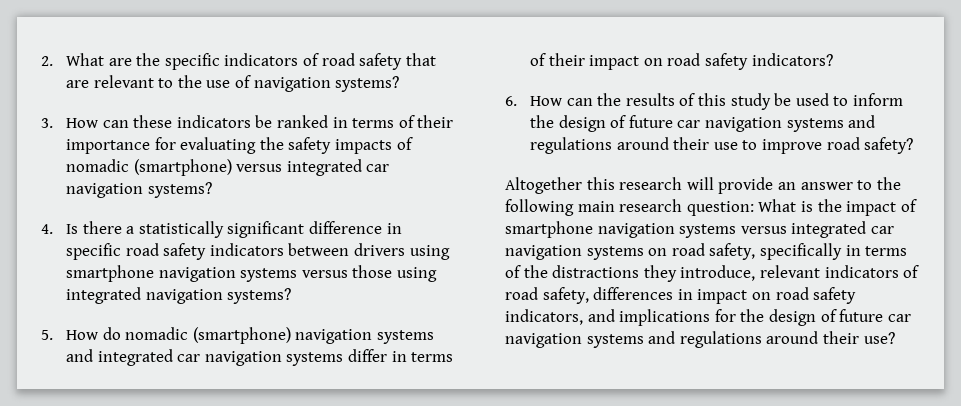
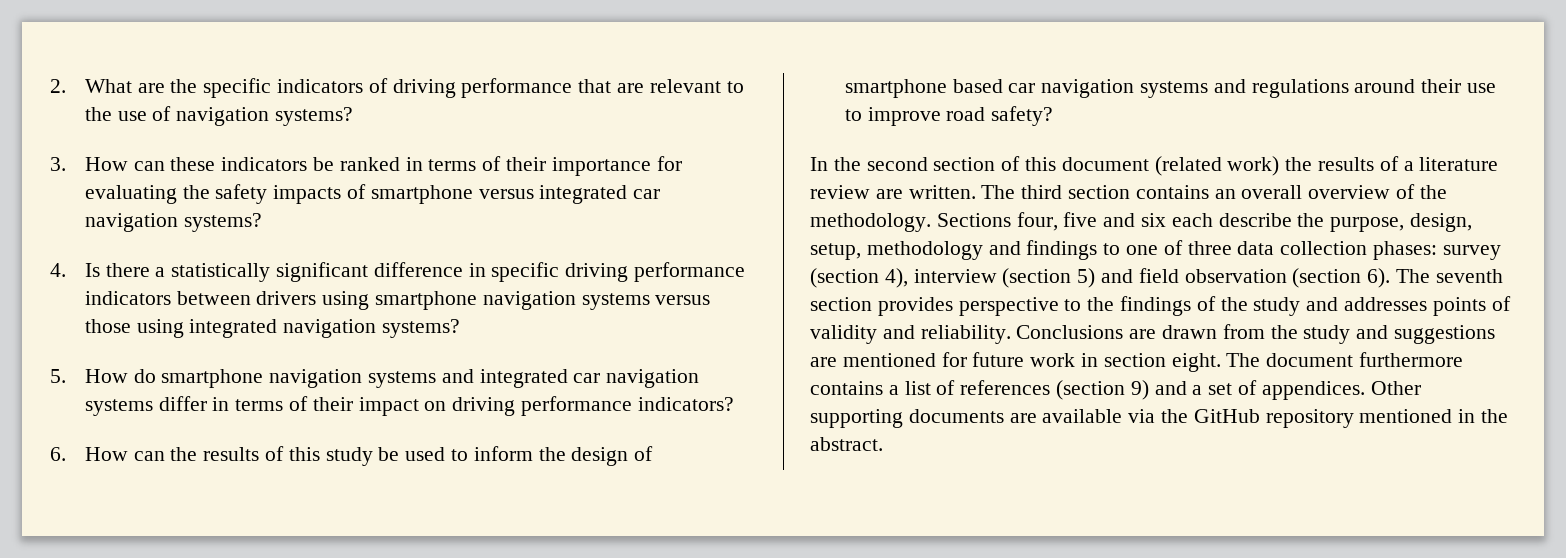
[321,53,403,70] road safety -> [392,78,573,98] driving performance
[66,159,232,176] nomadic (smartphone) -> [370,185,473,204] smartphone
[125,243,207,260] road safety -> [565,262,746,282] driving performance
[125,327,291,344] nomadic (smartphone) -> [161,369,264,388] smartphone
[667,53,749,70] road safety -> [452,396,633,416] driving performance
[628,115,673,128] future -> [844,79,1003,98] smartphone based
[505,177,901,194] [505,199,917,216] [505,221,894,238] [505,243,908,260] [505,265,920,282] [505,287,857,304] [505,309,911,326] [505,331,895,348] Altogether this research will provide an answer to the following main research question: What is the impact of smartphone navigation systems versus integrated car navigation systems on road safety, specifically in terms of the distractions they introduce, relevant indicators of road safety, differences in impact on road safety indicators, and implications for the design of future car navigation systems and regulations around their use? -> [810,156,1499,176] [810,184,1447,199] [810,212,1473,232] [810,240,1501,260] [810,268,1503,288] [810,296,1511,316] [810,324,1496,344] [810,352,1464,372] [810,380,1421,400] [810,409,1509,428] [810,437,883,451] In the second section of this document (related work) the results of a literature review are written. The third section contains an overall overview of the methodology. Sections four, five and six each describe the purpose, design, setup, methodology and findings to one of three data collection phases: survey (section 4), interview (section 5) and field observation (section 6). The seventh section provides perspective to the findings of the study and addresses points of validity and reliability. Conclusions are drawn from the study and suggestions are mentioned for future work in section eight. The document furthermore contains a list of references (section 9) and a set of appendices. Other supporting documents are available via the GitHub repository mentioned in the abstract.

